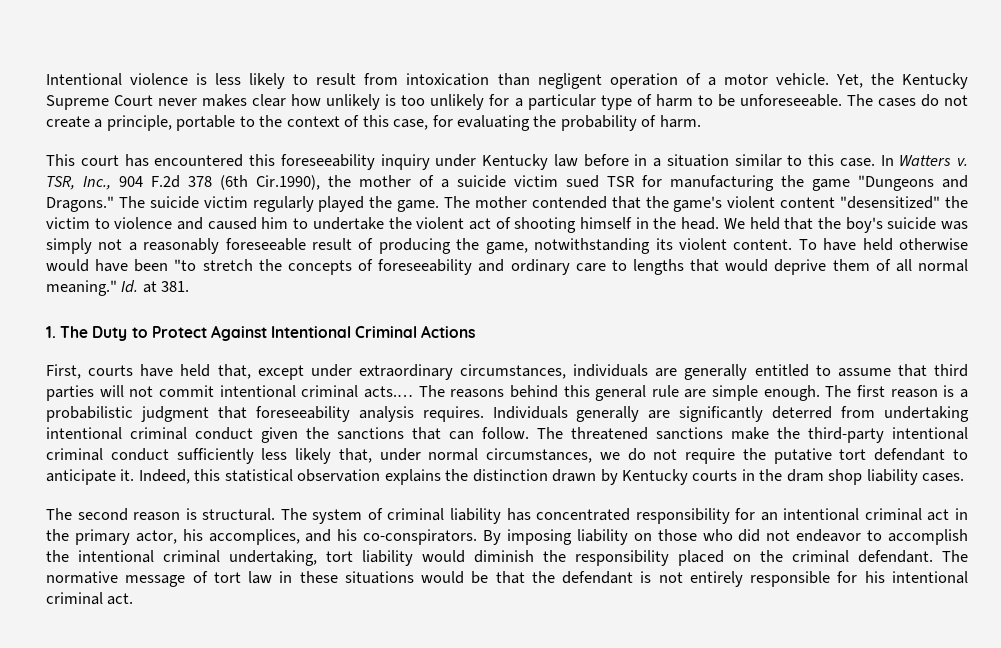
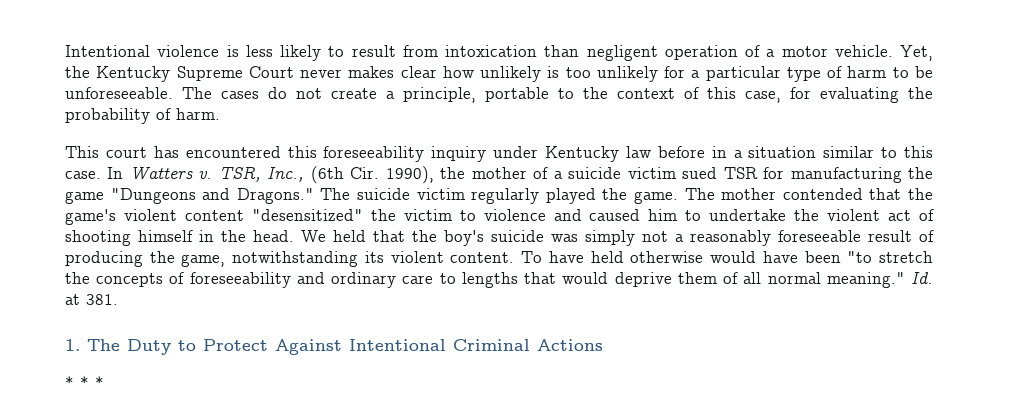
[119,175,320,190] 904 F.2d 378 (6th Cir.1990), -> [310,166,434,184] (6th Cir. 1990),
[46,364,968,380] [46,385,968,401] [46,406,969,422] [46,427,968,443] [46,448,968,464] [46,469,965,485] [46,508,968,524] [46,529,969,545] [46,550,968,566] [46,571,969,587] [46,592,134,605] First, courts have held that, except under extraordinary circumstances, individuals are generally entitled to assume that third parties will not commit intentional criminal acts.… The reasons behind this general rule are simple enough. The first reason is a probabilistic judgment that foreseeability analysis requires. Individuals generally are significantly deterred from undertaking intentional criminal conduct given the sanctions that can follow. The threatened sanctions make the third-party intentional criminal conduct sufficiently less likely that, under normal circumstances, we do not require the putative tort defendant to anticipate it. Indeed, this statistical observation explains the distinction drawn by Kentucky courts in the dram shop liability cases. // The second reason is structural. The system of criminal liability has concentrated responsibility for an intentional criminal act in the primary actor, his accomplices, and his co-conspirators. By imposing liability on those who did not endeavor to accomplish the intentional criminal undertaking, tort liability would diminish the responsibility placed on the criminal defendant. The normative message of tort law in these situations would be that the defendant is not entirely responsible for his intentional criminal act. -> [65,376,104,389] * * *

